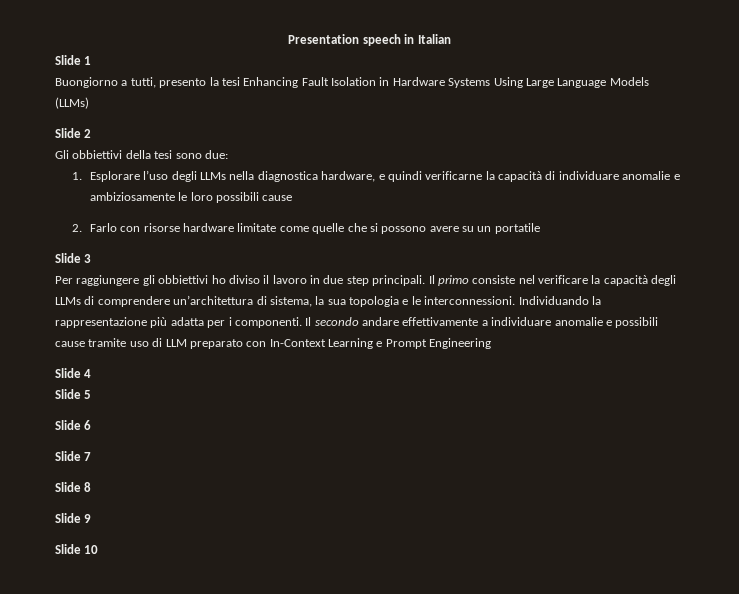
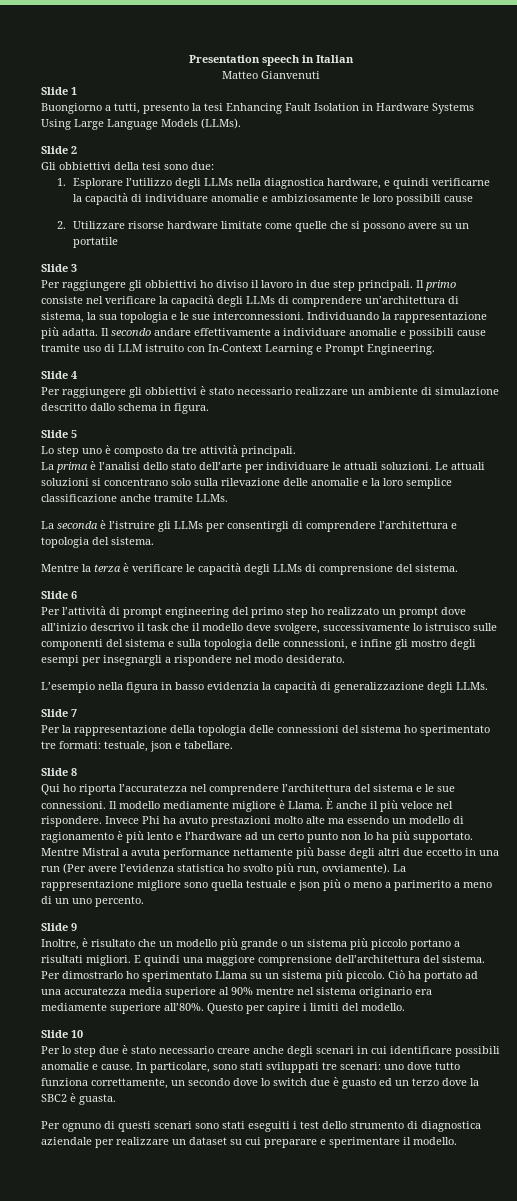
(451, 39) none -> [221,71,320,79] // Matteo Gianvenuti
[55,97,89,109] (LLMs) -> [201,118,241,129] (LLMs).
[143,170,169,180] l’uso -> [126,178,173,186] l’utilizzo
[89,223,141,232] Farlo con -> [73,221,126,229] Utilizzare
(421, 300) none -> [192,314,210,320] sue
[170,317,302,328] adatta per i componenti. -> [62,328,98,336] adatta.
[189,339,243,349] preparato -> [145,344,184,352] istruito
[429,338,492,349] Engineering -> [367,344,435,355] Engineering.
[55,389,92,399] [55,420,92,430] [55,451,92,461] [55,482,92,492] [55,513,92,523] [55,544,99,554] Slide 5 // Slide 6 // Slide 7 // Slide 8 // Slide 9 // Slide 10 -> [41,386,499,398] [41,403,209,414] [41,430,77,438] [41,445,296,457] [41,461,485,473] [41,478,452,489] [41,494,228,502] [41,520,457,532] [41,537,154,548] [41,563,458,575] [41,591,77,599] [41,606,466,618] [41,623,497,634] [41,639,476,650] [41,655,345,666] [41,681,488,693] [41,709,77,717] [41,725,490,736] [41,741,233,752] [41,768,77,776] [41,784,455,795] [41,798,453,812] [41,816,464,827] [41,831,473,843] [41,847,499,859] [41,863,406,875] [41,879,492,891] [41,896,144,907] [41,923,77,931] [41,938,460,950] [41,955,485,966] [41,970,478,982] [41,987,432,998] [41,1003,405,1014] [41,1030,83,1038] [41,1045,500,1057] [41,1062,460,1073] [41,1077,479,1089] [41,1093,116,1105] [41,1121,481,1132] [41,1137,457,1148] Per raggiungere gli obbiettivi è stato necessario realizzare un ambiente di simulazione descritto dallo schema in figura. // Slide 5 // Lo step uno è composto da tre attività principali. // La prima è l’analisi dello stato dell’arte per individuare le attuali soluzioni. Le attuali soluzioni si concentrano solo sulla rilevazione delle anomalie e la loro semplice classificazione anche tramite LLMs. // La seconda è l’istruire gli LLMs per consentirgli di comprendere l’architettura e topologia del sistema. // Mentre la terza è verificare le capacità degli LLMs di comprensione del sistema. // Slide 6 // Per l’attività di prompt engineering del primo step ho realizzato un prompt dove all’inizio descrivo il task che il modello deve svolgere, successivamente lo istruisco sulle componenti del sistema e sulla topologia delle connessioni, e infine gli mostro degli esempi per insegnargli a rispondere nel modo desiderato. // L’esempio nella figura in basso evidenzia la capacità di generalizzazione degli LLMs. // Slide 7 // Per la rappresentazione della topologia delle connessioni del sistema ho sperimentato tre formati: testuale, json e tabellare. // Slide 8 // Qui ho riporta l’accuratezza nel comprendere l’architettura del sistema e le sue connessioni. Il modello mediamente migliore è Llama. È anche il più veloce nel rispondere. Invece Phi ha avuto prestazioni molto alte ma essendo un modello di ragionamento è più lento e l’hardware ad un certo punto non lo ha più supportato. Mentre Mistral a avuta performance nettamente più basse degli altri due eccetto in una run (Per avere l’evidenza statistica ho svolto più run, ovviamente). La rappresentazione migliore sono quella testuale e json più o meno a parimerito a meno di un uno percento. // Slide 9 // Inoltre, è risultato che un modello più grande o un sistema più piccolo portano a risultati migliori. E quindi una maggiore comprensione dell’architettura del sistema. Per dimostrarlo ho sperimentato Llama su un sistema più piccolo. Ciò ha portato ad una accuratezza media superiore al 90% mentre nel sistema originario era mediamente superiore all’80%. Questo per capire i limiti del modello. // Slide 10 // Per lo step due è stato necessario creare anche degli scenari in cui identificare possibili anomalie e cause. In particolare, sono stati sviluppati tre scenari: uno dove tutto funziona correttamente, un secondo dove lo switch due è guasto ed un terzo dove la SBC2 è guasta. // Per ognuno di questi scenari sono stati eseguiti i test dello strumento di diagnostica aziendale per realizzare un dataset su cui preparare e sperimentare il modello.

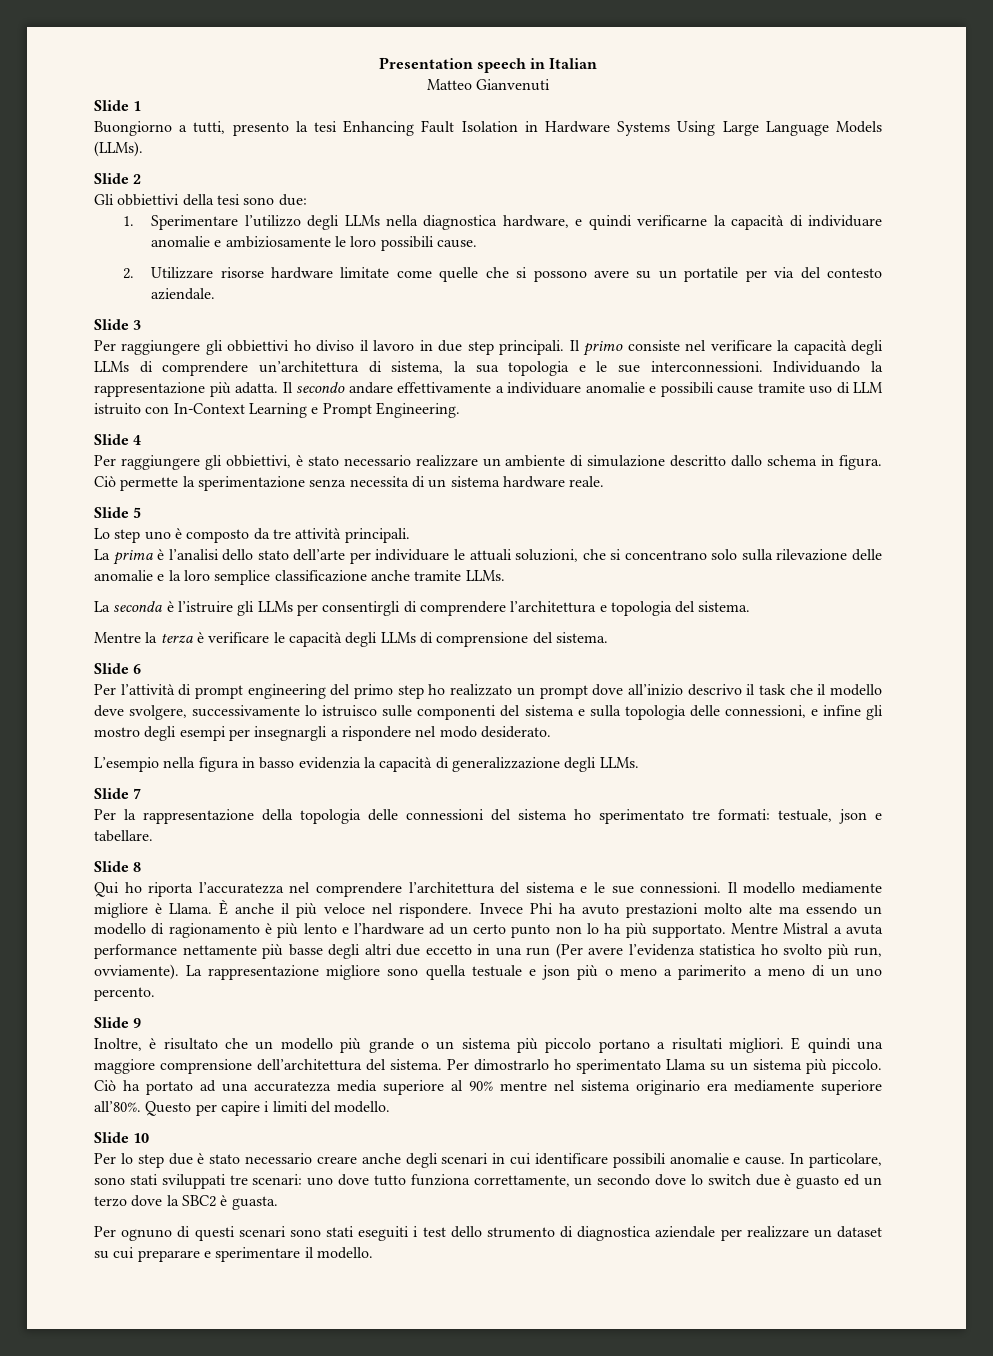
[73,178,124,189] Esplorare -> [151,215,239,230] Sperimentare
[444,196,474,202] cause -> [437,240,478,248] cause.
(119, 242) none -> [745,267,882,282] [151,288,216,300] per via del contesto aziendale.
[145,387,197,395] obbiettivi -> [225,455,291,468] obbiettivi,
(209, 408) none -> [94,476,605,491] Ciò permette la sperimentazione senza necessita di un sistema hardware reale.
[381,462,485,470] [41,478,89,486] soluzioni. Le attuali soluzioni -> [515,549,606,562] soluzioni, che

